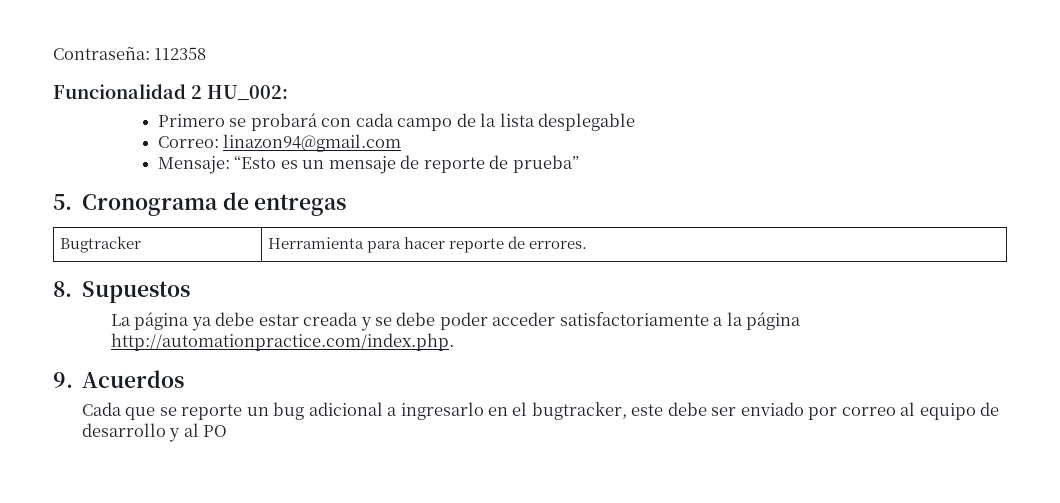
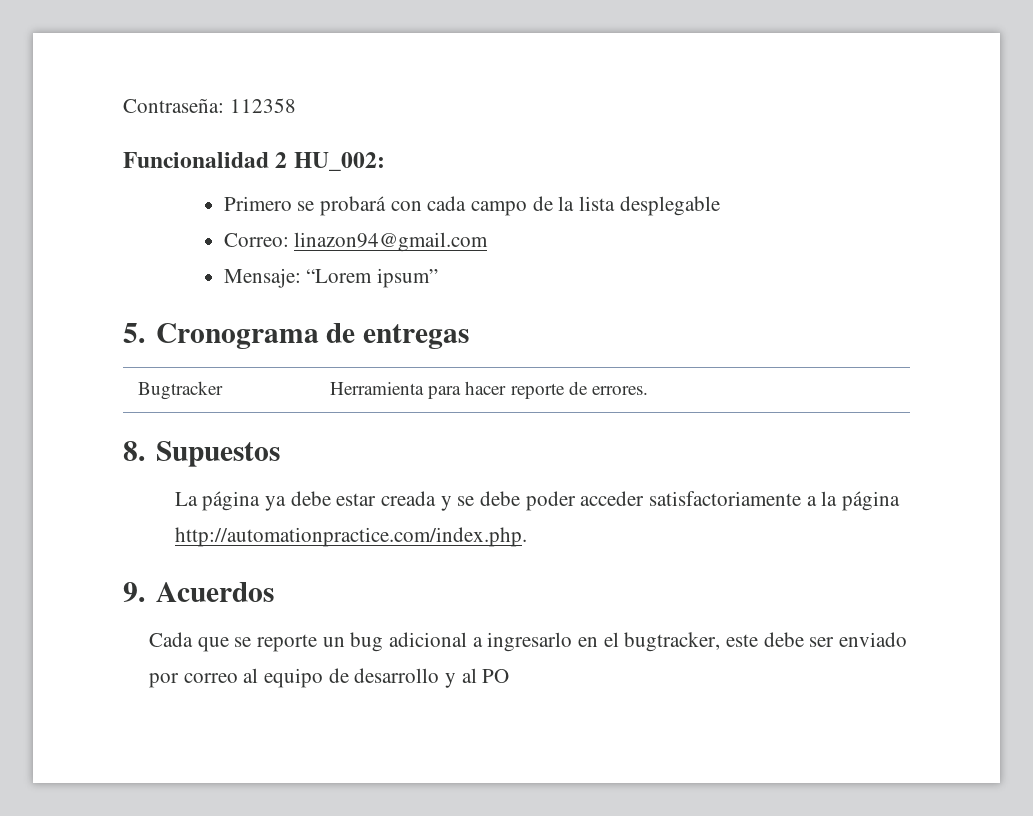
[234,155,579,174] “Esto es un mensaje de reporte de prueba” -> [306,268,438,288] “Lorem ipsum”

